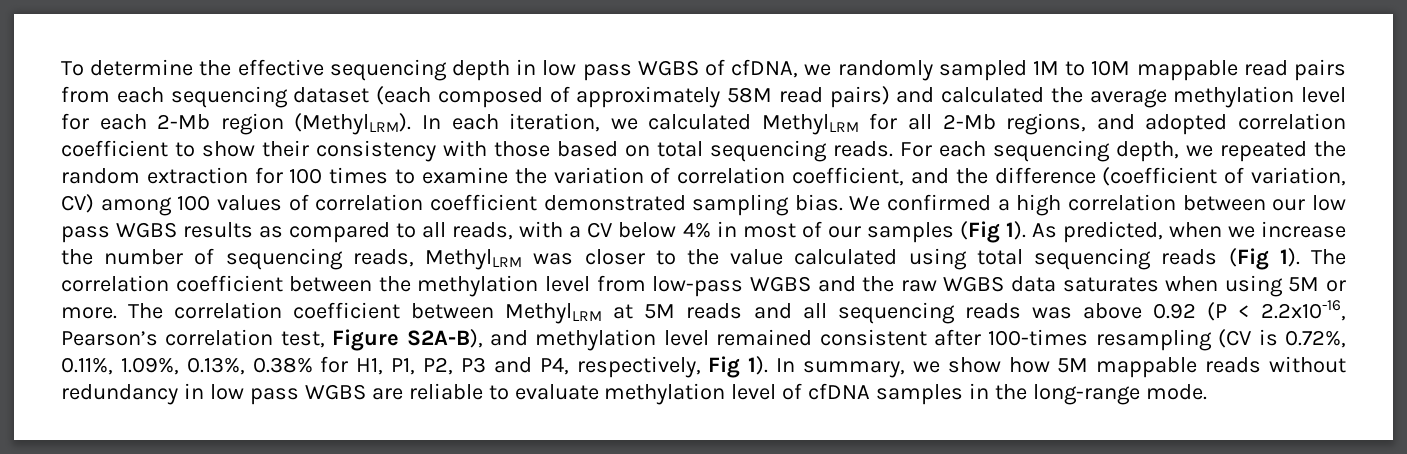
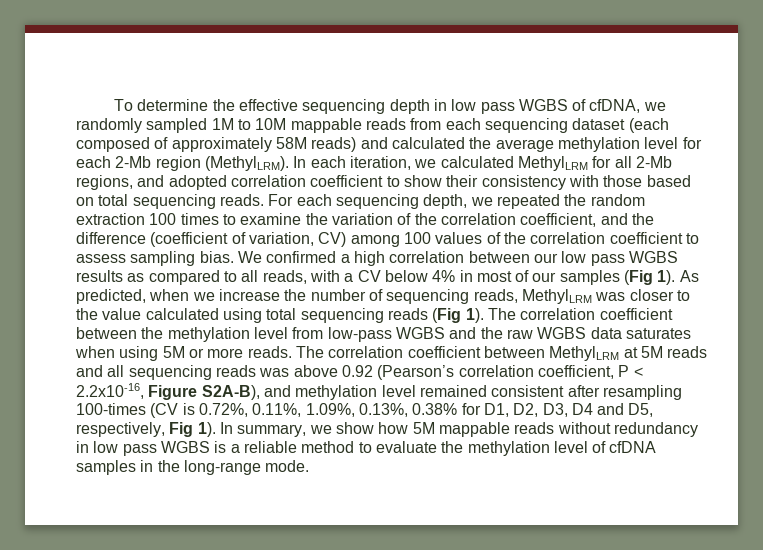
[1243,59,1347,81] read pairs -> [365,118,406,130] reads
[778,86,890,108] read pairs) -> [311,137,357,152] reads)
[254,167,283,184] for -> (145, 219) none
(671, 175) none -> [414,213,437,225] the
[315,194,686,211] correlation coefficient demonstrated -> [503,232,699,244] [76,254,126,263] the correlation coefficient to assess
[61,307,117,319] more. -> [207,346,292,358] more reads.
[1206,300,1347,321] [61,329,325,348] (P < 2.2x10-16, Pearson’s correlation test, -> [377,365,643,380] [76,383,144,399] (Pearson’s correlation coefficient, P < 2.2x10-16,
[988,329,1212,351] 100-times resampling -> [602,385,682,400] [76,403,146,415] resampling 100-times
[356,357,569,375] H1, P1, P2, P3 and P4, -> [483,403,654,417] D1, D2, D3, D4 and D5,
[371,383,483,400] are reliable -> [214,441,355,453] is a reliable method
(599, 392) none -> [441,441,464,453] the

